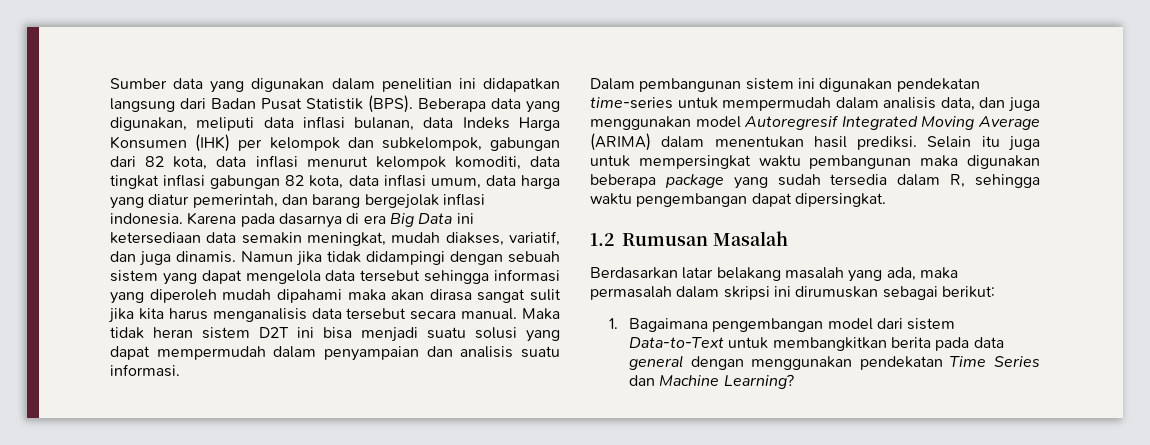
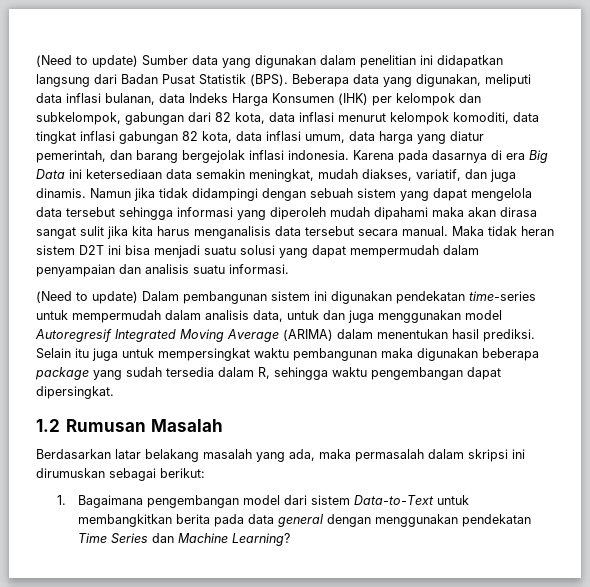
(110, 83) none -> [36,55,138,68] (Need to update)
(180, 370) none -> [36,291,138,304] (Need to update)
(975, 104) none -> [287,310,319,320] untuk

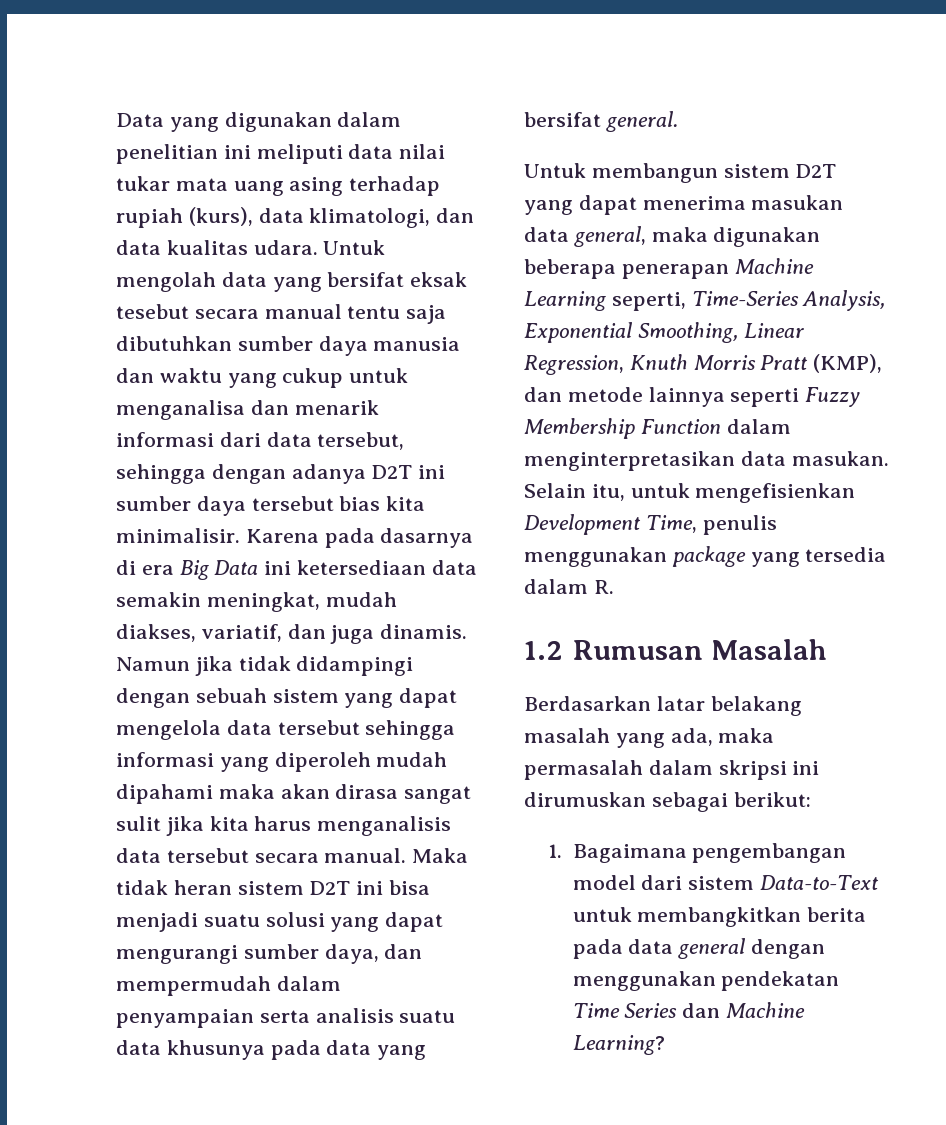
[36,55,218,68] (Need to update) Sumber data -> [116,113,164,127] Data
[437,55,503,68] [36,74,531,87] [36,93,481,106] [36,112,539,125] [36,131,484,144] [36,150,349,163] didapatkan langsung dari Badan Pusat Statistik (BPS). Beberapa data yang digunakan, meliputi data inflasi bulanan, data Indeks Harga Konsumen (IHK) per kelompok dan subkelompok, gabungan dari 82 kota, data inflasi menurut kelompok komoditi, data tingkat inflasi gabungan 82 kota, data inflasi umum, data harga yang diatur pemerintah, dan barang bergejolak inflasi indonesia. -> [256,144,446,164] [116,176,441,196] [116,207,475,228] [116,240,386,255] [116,272,468,292] [116,304,447,324] [116,336,461,356] [116,368,409,388] [116,400,379,420] [116,432,405,450] [116,464,446,484] [116,496,426,516] [116,528,240,543] meliputi data nilai tukar mata uang asing terhadap rupiah (kurs), data klimatologi, dan data kualitas udara. Untuk mengolah data yang bersifat eksak tesebut secara manual tentu saja dibutuhkan sumber daya manusia dan waktu yang cukup untuk menganalisa dan menarik informasi dari data tersebut, sehingga dengan adanya D2T ini sumber daya tersebut bias kita minimalisir.
(346, 251) none -> [116,944,423,964] mengurangi sumber daya, dan
[119,264,141,274] dan -> [259,1010,310,1023] serta
[229,264,289,274] [36,291,536,304] [36,310,502,323] [35,329,535,342] [36,348,539,361] informasi. // (Need to update) Dalam pembangunan sistem ini digunakan pendekatan time-series untuk mempermudah dalam analisis data, untuk dan juga menggunakan model Autoregresif Integrated Moving Average (ARIMA) dalam menentukan hasil prediksi. Selain itu juga untuk mempersingkat waktu pembangunan maka digunakan beberapa -> [116,1040,427,1060] [524,111,678,132] [524,163,837,183] [524,195,844,215] [524,226,821,247] [524,258,814,279] [524,290,886,311] [524,322,804,343] [524,354,883,375] [524,387,861,407] [524,418,791,439] [524,451,889,471] [524,483,856,503] [524,514,777,535] [524,547,667,567] data khusunya pada data yang bersifat general. // Untuk membangun sistem D2T yang dapat menerima masukan data general, maka digunakan beberapa penerapan Machine Learning seperti, Time-Series Analysis, Exponential Smoothing, Linear Regression, Knuth Morris Pratt (KMP), dan metode lainnya seperti Fuzzy Membership Function dalam menginterpretasikan data masukan. Selain itu, untuk mengefisienkan Development Time, penulis menggunakan
[126,367,162,377] sudah -> (800, 559) none
[258,367,501,380] [36,386,114,399] R, sehingga waktu pengembangan dapat dipersingkat. -> [593,580,614,594] R.

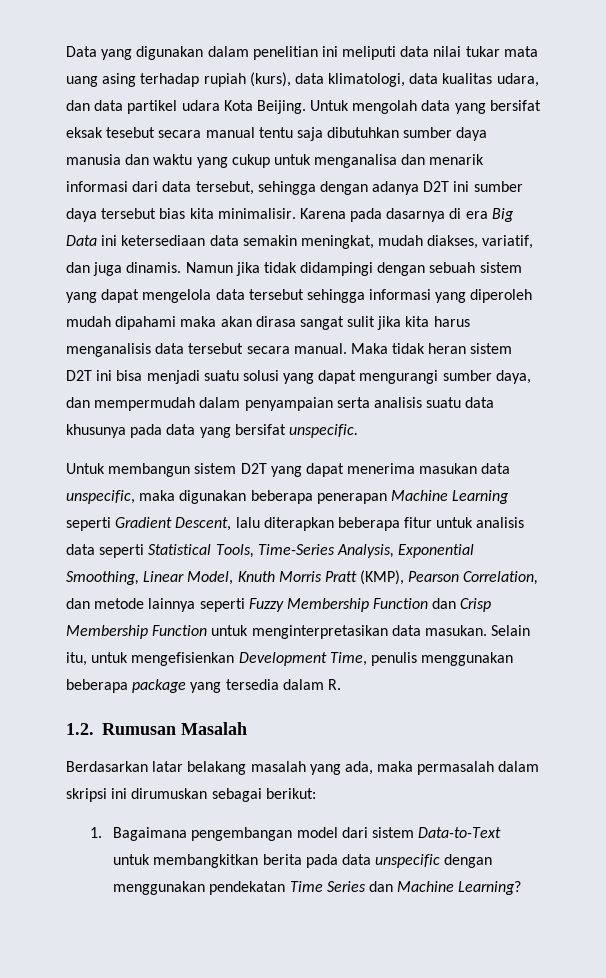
[436,208,475,223] [116,240,318,255] dan data kualitas udara. -> [409,73,539,87] [66,100,306,114] data kualitas udara, dan data partikel udara Kota Beijing.
[605,111,678,132] general. -> [288,424,358,438] unspecific.
[573,226,646,247] general, -> [66,490,135,504] unspecific,
[611,292,686,311] seperti, -> [66,517,525,531] [66,544,254,558] seperti Gradient Descent, lalu diterapkan beberapa fitur untuk analisis data seperti Statistical Tools,
[524,355,624,375] Regression, -> [187,571,234,585] Model,
(883, 363) none -> [408,571,539,585] Pearson Correlation,
[726,419,791,434] dalam -> [432,598,492,612] [66,625,249,639] dan Crisp Membership Function untuk
(667, 557) none -> [66,679,128,693] beberapa
[524,641,562,660] 1.2 -> [66,723,94,735] 1.2.
[678,938,746,959] general -> [375,854,441,868] unspecific

